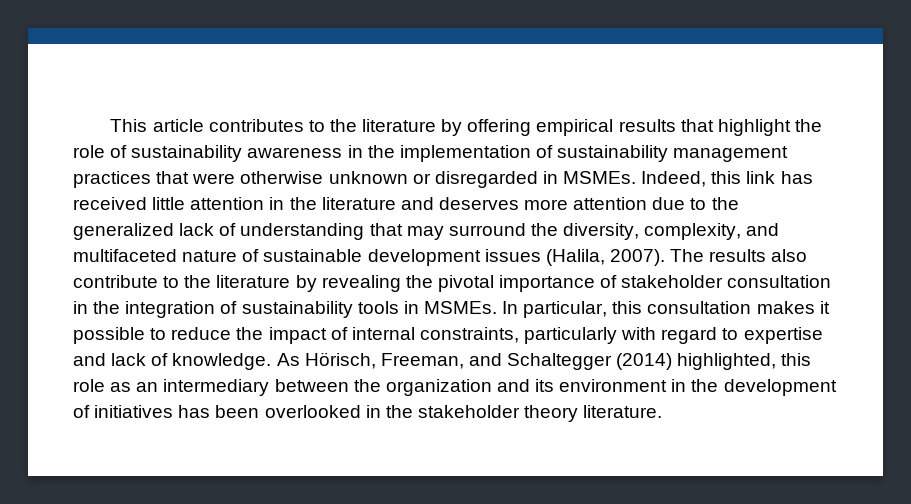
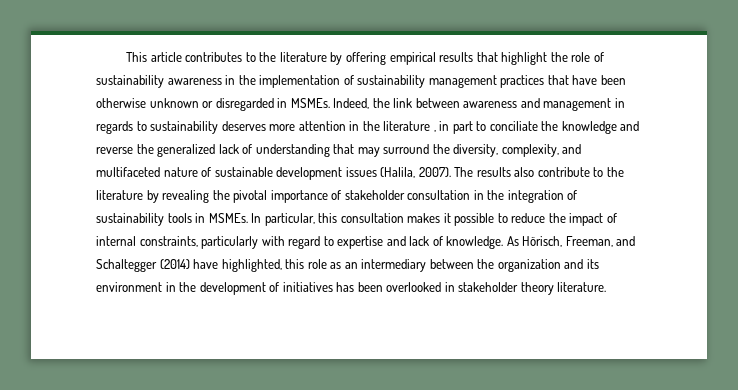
[192,173,236,184] were -> [572,75,626,85] have been
[711,171,813,184] [73,197,707,210] this link has received little attention in the literature and deserves more attention due to -> [372,98,625,111] [96,121,640,134] [96,147,133,154] the link between awareness and management in regards to sustainability deserves more attention in the literature , in part to conciliate the knowledge and reverse
(673, 361) none -> [193,259,219,269] have
[385,405,413,418] the -> (455, 287) none

